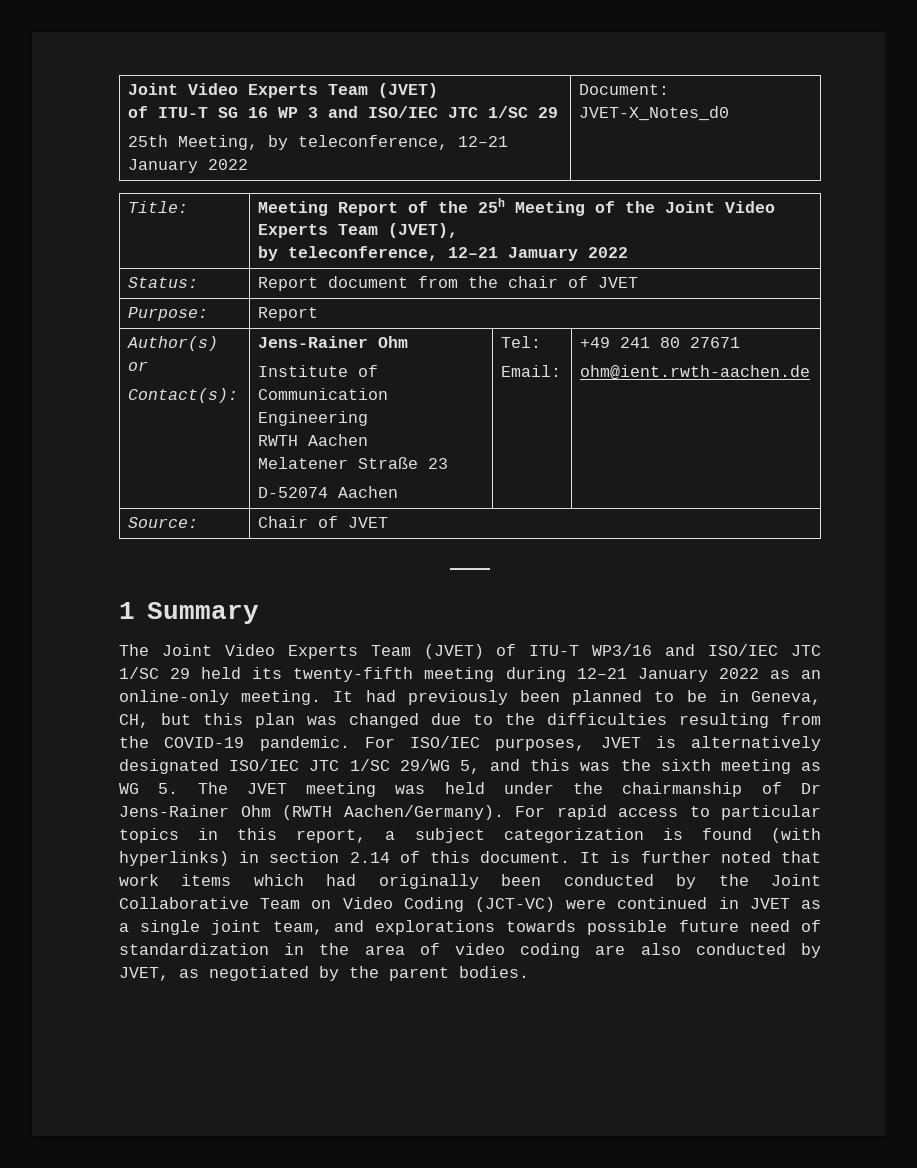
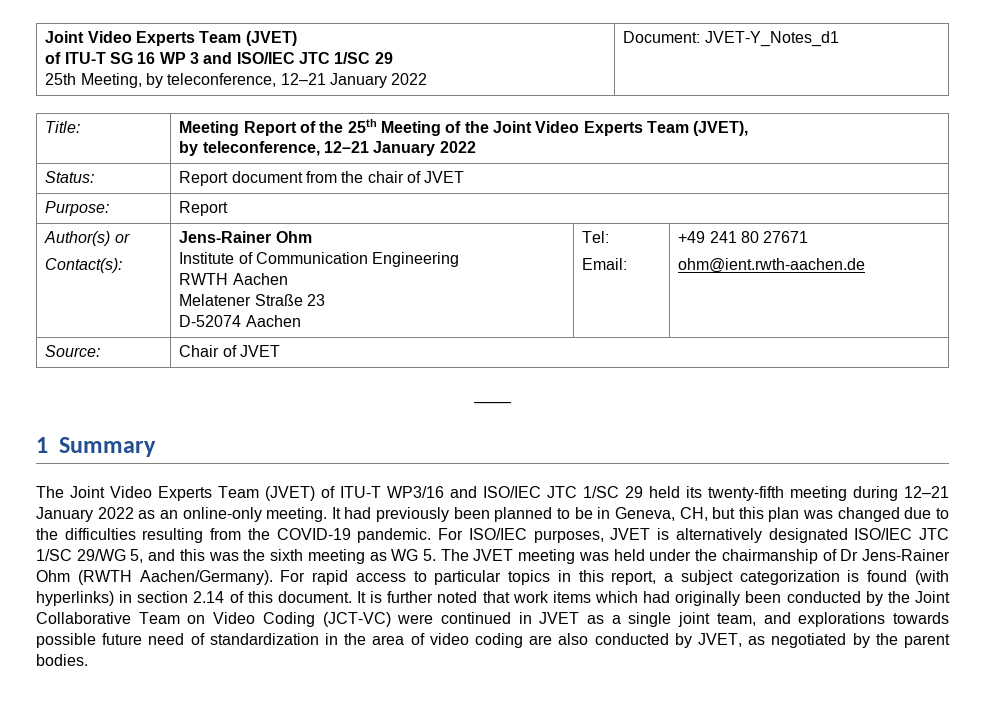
[578,106,729,121] JVET-X_Notes_d0 -> [704,31,839,47] JVET-Y_Notes_d1
[477,198,505,213] 25h -> [347,119,377,133] 25th
[507,247,578,261] Jamuary -> [373,141,436,156] January

